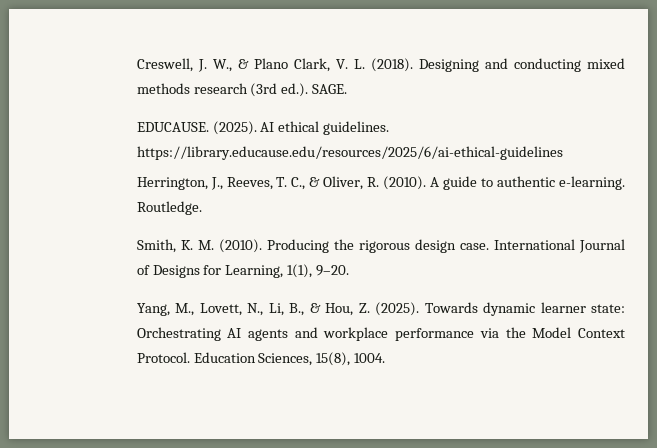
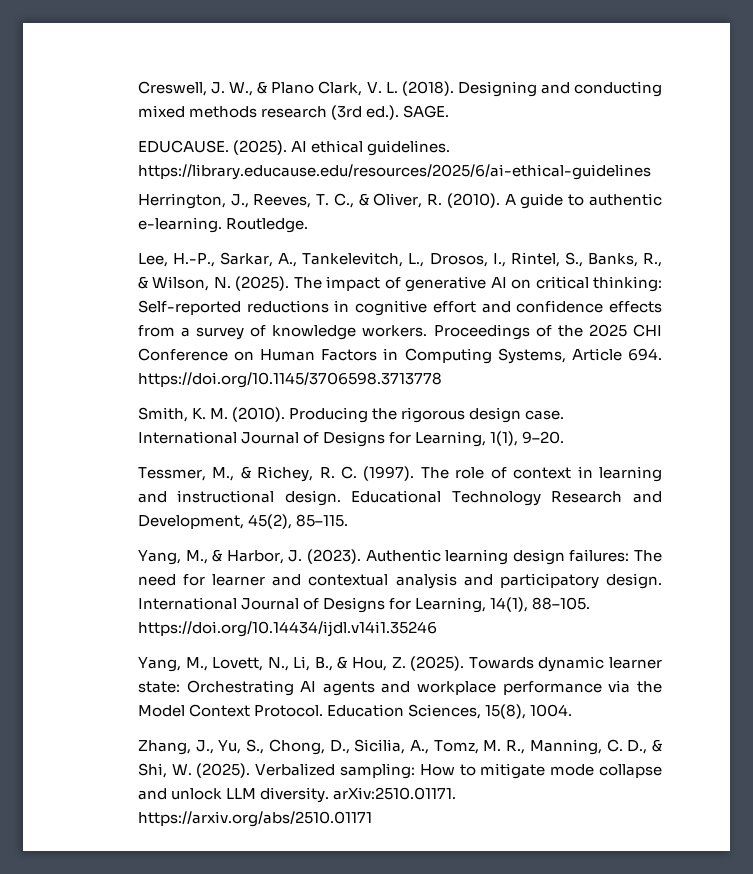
(202, 208) none -> [137,252,662,267] [137,276,662,292] [137,300,662,316] [137,324,662,340] [137,348,663,364] [137,372,442,388] // Lee, H.-P., Sarkar, A., Tankelevitch, L., Drosos, I., Rintel, S., Banks, R., & Wilson, N. (2025). The impact of generative AI on critical thinking: Self-reported reductions in cognitive effort and confidence effects from a survey of knowledge workers. Proceedings of the 2025 CHI Conference on Human Factors in Computing Systems, Article 694. https://doi.org/10.1145/3706598.3713778
(350, 270) none -> [137,466,663,482] [137,490,662,506] [137,514,349,529] [137,549,662,565] [137,573,663,589] [137,597,591,613] [137,621,437,637] // Tessmer, M., & Richey, R. C. (1997). The role of context in learning and instructional design. Educational Technology Research and Development, 45(2), 85–115. // Yang, M., & Harbor, J. (2023). Authentic learning design failures: The need for learner and contextual analysis and participatory design. International Journal of Designs for Learning, 14(1), 88–105. https://doi.org/10.14434/ijdl.v14i1.35246
(386, 358) none -> [137,739,663,755] [137,763,663,779] [137,787,457,803] [137,811,372,827] // Zhang, J., Yu, S., Chong, D., Sicilia, A., Tomz, M. R., Manning, C. D., & Shi, W. (2025). Verbalized sampling: How to mitigate mode collapse and unlock LLM diversity. arXiv:2510.01171. https://arxiv.org/abs/2510.01171

